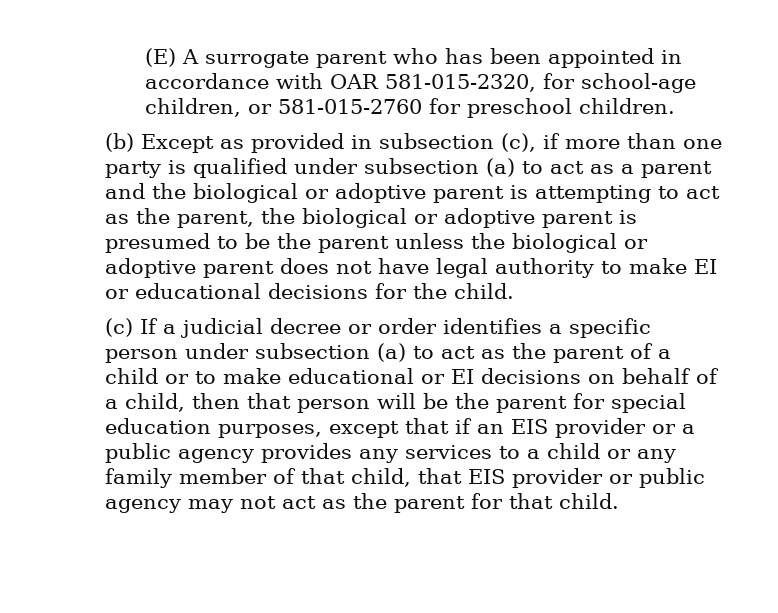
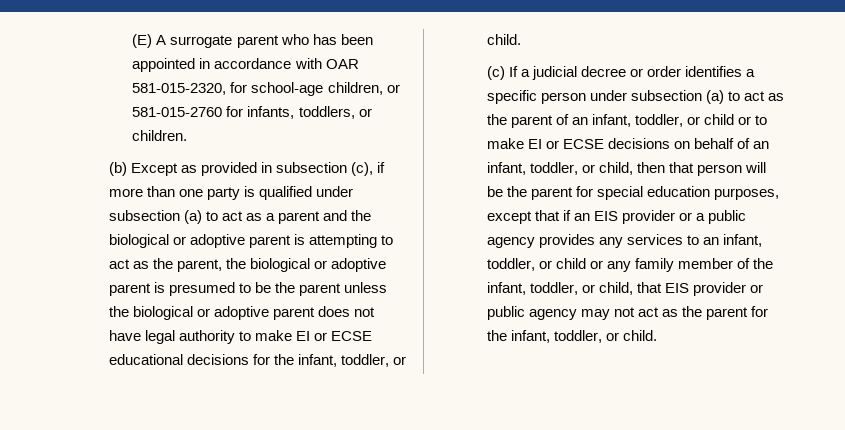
[467,98,573,118] preschool -> [247,106,372,119] infants, toddlers, or
(130, 294) none -> [330,331,372,341] ECSE
(448, 291) none -> [297,354,406,367] infant, toddler, or
[658,349,672,359] a -> [571,114,700,127] an infant, toddler, or
[288,368,475,384] educational or EI -> [527,139,604,149] EI or ECSE
[105,399,119,409] a -> [752,141,769,149] [486,162,595,175] an infant, toddler, or
[527,449,541,459] a -> [702,234,762,247] [486,258,552,271] an infant, toddler, or
[301,468,346,484] that -> [752,258,773,269] [486,282,595,295] the infant, toddler, or
[509,493,554,509] that -> [486,330,619,343] the infant, toddler, or

